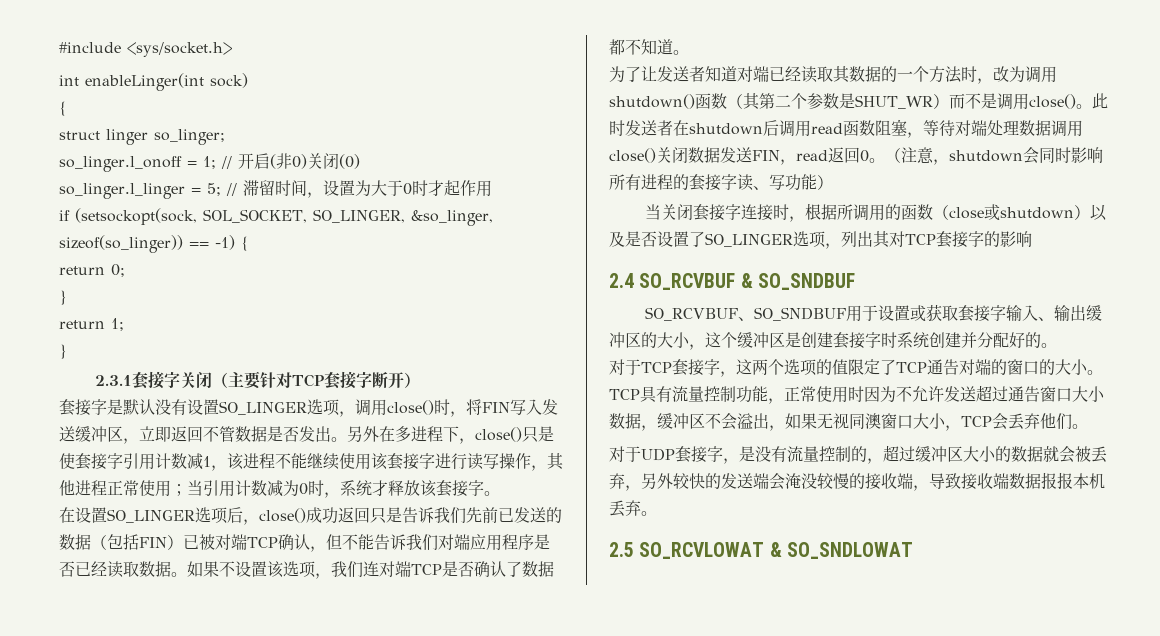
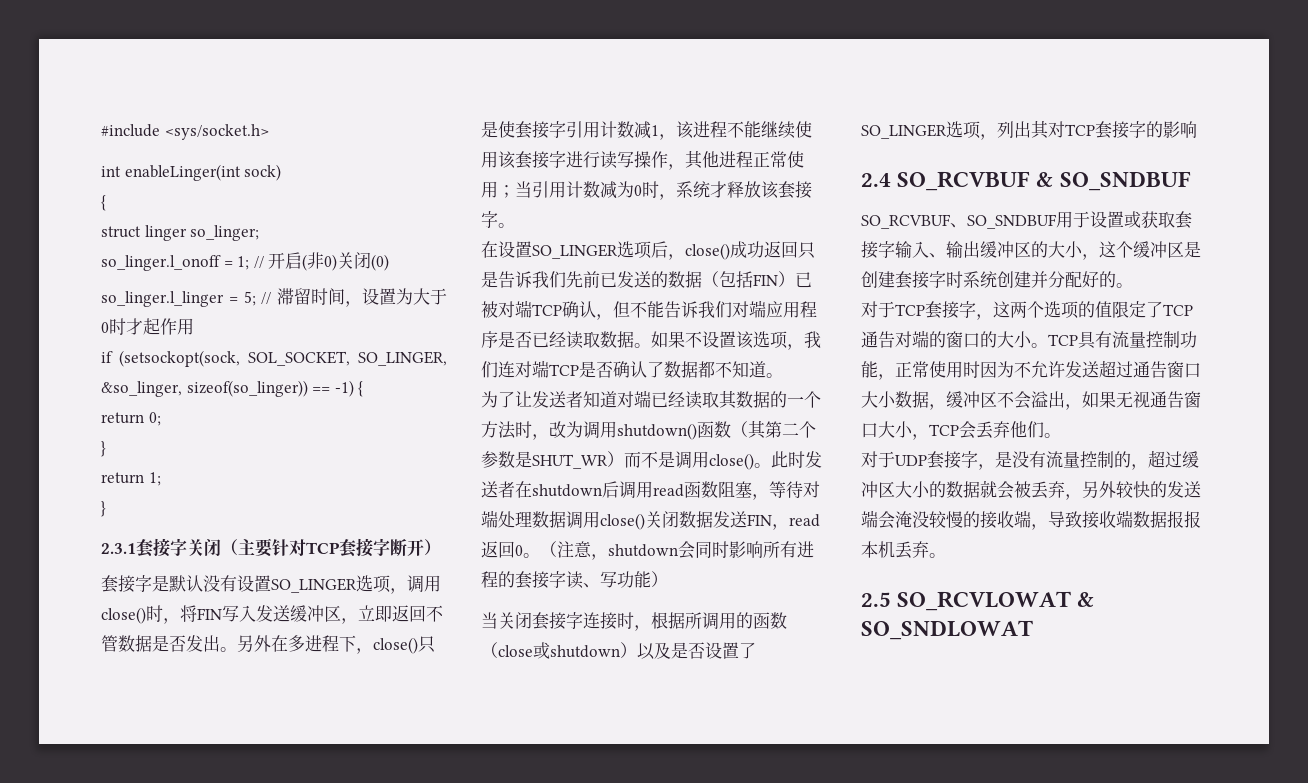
[849,413,881,429] 同澳 -> [1150,391,1184,408] 通告

